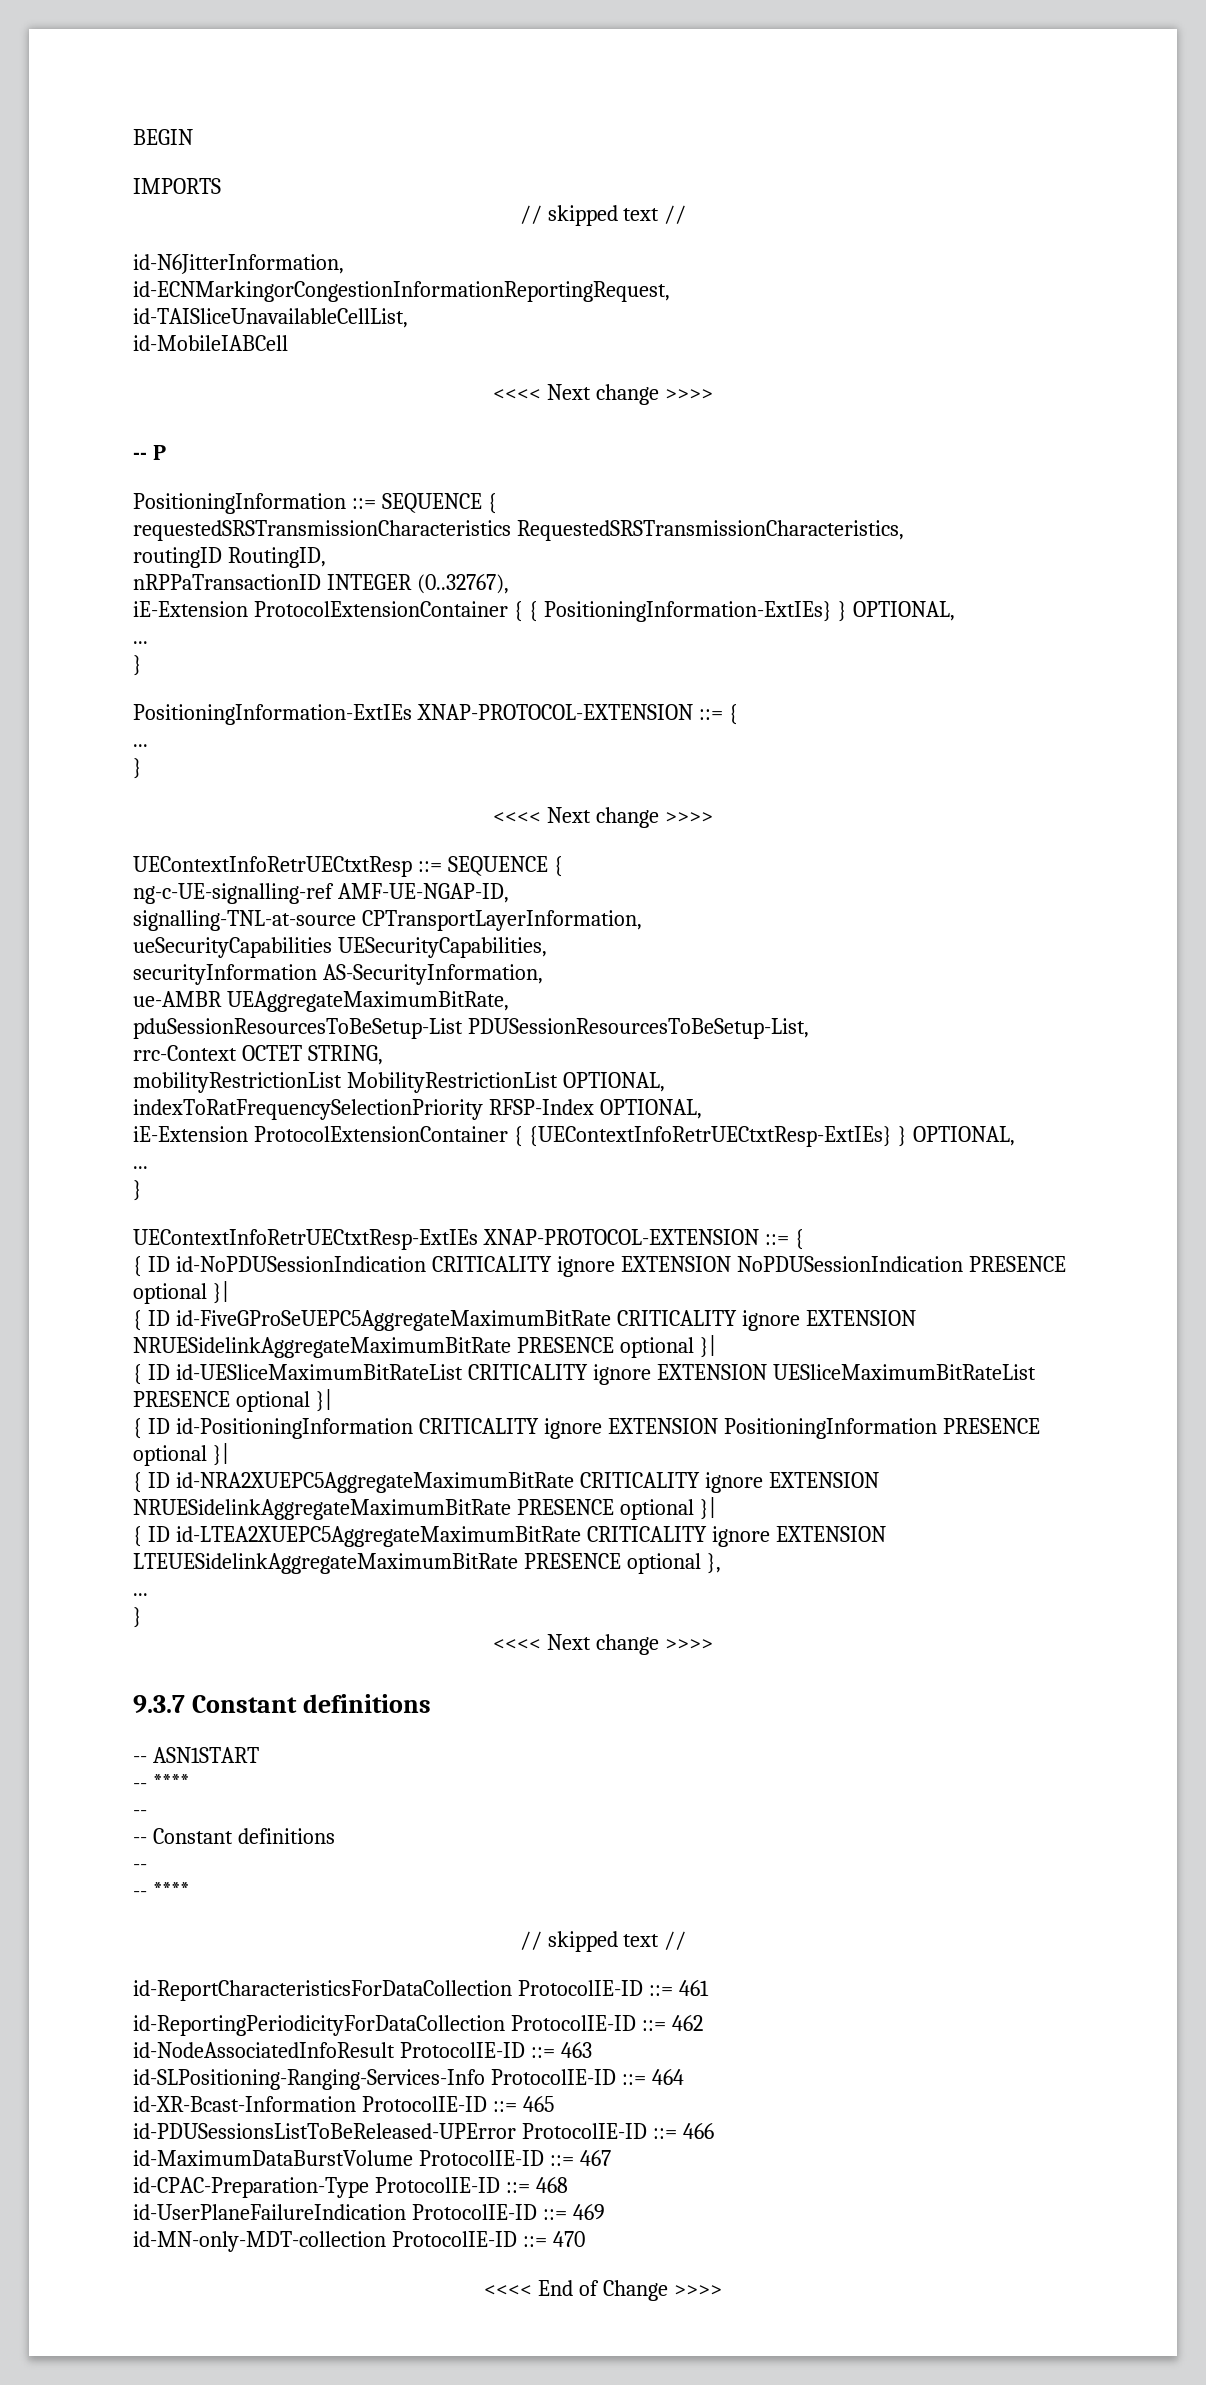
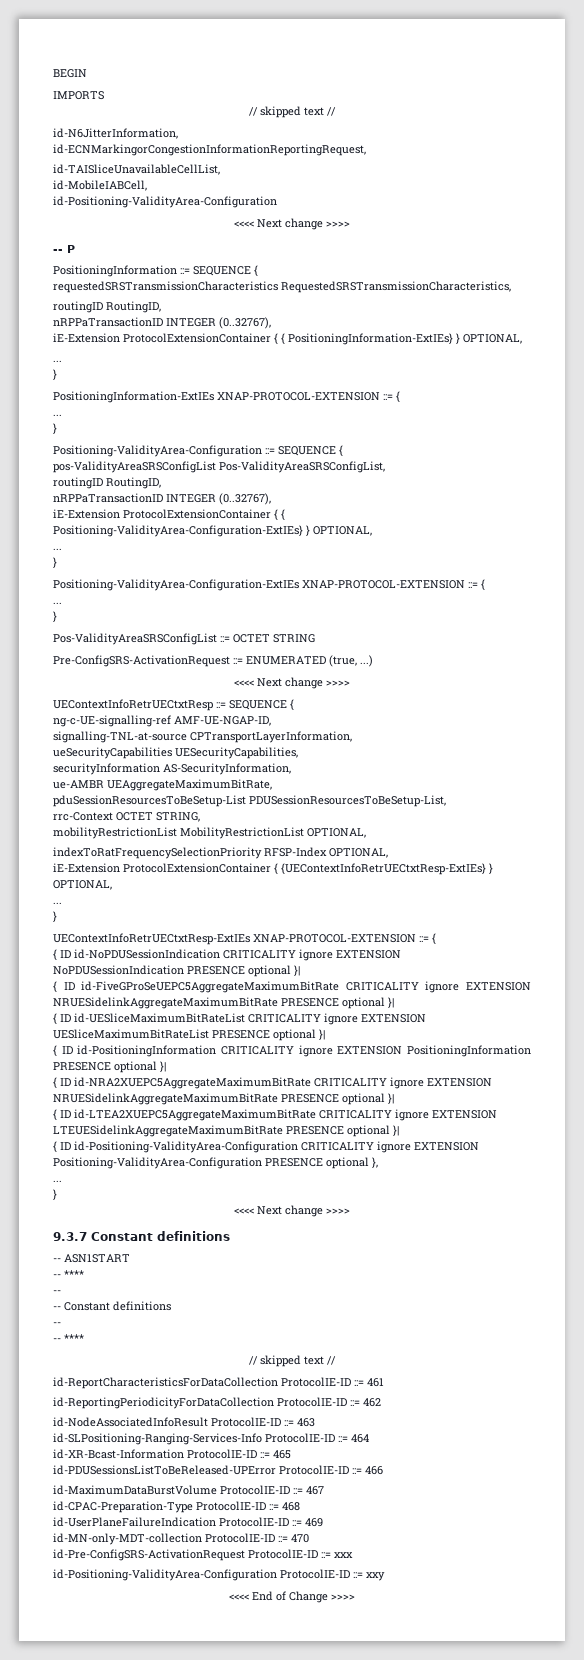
[133,335,288,351] id-MobileIABCell -> [53,180,147,191] [53,196,277,208] id-MobileIABCell, // id-Positioning-ValidityArea-Configuration
(142, 768) none -> [53,445,343,457] [53,461,385,473] [53,477,161,489] [53,493,271,505] [53,509,285,520] [53,525,372,537] [53,548,62,550] [53,557,57,568] [53,579,485,591] [53,602,62,604] [53,611,57,622] [53,633,315,645] [53,655,373,667] // Positioning-ValidityArea-Configuration ::= SEQUENCE { // pos-ValidityAreaSRSConfigList Pos-ValidityAreaSRSConfigList, // routingID RoutingID, // nRPPaTransactionID INTEGER (0..32767), // iE-Extension ProtocolExtensionContainer { { Positioning-ValidityArea-Configuration-ExtIEs} } OPTIONAL, // ... // } // Positioning-ValidityArea-Configuration-ExtIEs XNAP-PROTOCOL-EXTENSION ::= { // ... // } // Pos-ValidityAreaSRSConfigList ::= OCTET STRING // Pre-ConfigSRS-ActivationRequest ::= ENUMERATED (true, ...)
(701, 1563) none -> [393,1125,399,1136] [53,1141,479,1153] [53,1157,369,1169] }| // { ID id-Positioning-ValidityArea-Configuration CRITICALITY ignore EXTENSION Positioning-ValidityArea-Configuration PRESENCE optional
(585, 2239) none -> [53,1549,353,1561] [53,1569,385,1581] // id-Pre-ConfigSRS-ActivationRequest ProtocolIE-ID ::= xxx // id-Positioning-ValidityArea-Configuration ProtocolIE-ID ::= xxy

